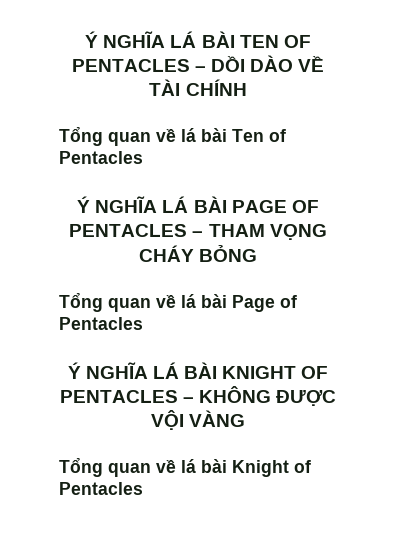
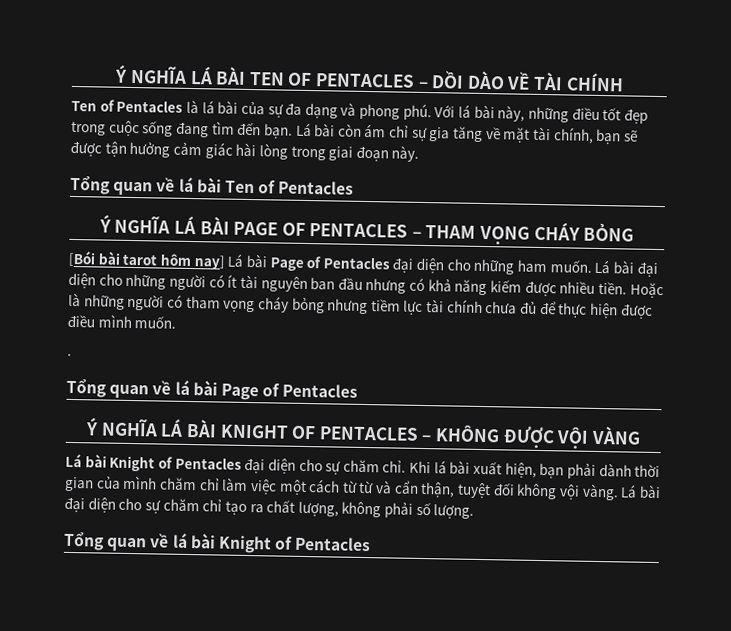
(247, 87) none -> [71,99,648,124] [71,120,638,145] [70,141,420,162] // Ten of Pentacles là lá bài của sự đa dạng và phong phú. Với lá bài này, những điều tốt đẹp trong cuộc sống đang tìm đến bạn. Lá bài còn ám chỉ sự gia tăng về mặt tài chính, bạn sẽ được tận hưởng cảm giác hài lòng trong giai đoạn này.
(258, 253) none -> [68,250,658,277] [68,272,664,299] [68,292,653,319] [67,314,177,329] [67,353,72,356] // [Bói bài tarot hôm nay] Lá bài Page of Pentacles đại diện cho những ham muốn. Lá bài đại diện cho những người có ít tài nguyên ban đầu nhưng có khả năng kiếm được nhiều tiền. Hoặc là những người có tham vọng cháy bỏng nhưng tiềm lực tài chính chưa đủ để thực hiện được điều mình muốn. // .
(246, 418) none -> [65,453,661,479] [64,475,661,501] [64,497,475,519] // Lá bài Knight of Pentacles đại diện cho sự chăm chỉ. Khi lá bài xuất hiện, bạn phải dành thời gian của mình chăm chỉ làm việc một cách từ từ và cẩn thận, tuyệt đối không vội vàng. Lá bài đại diện cho sự chăm chỉ tạo ra chất lượng, không phải số lượng.

